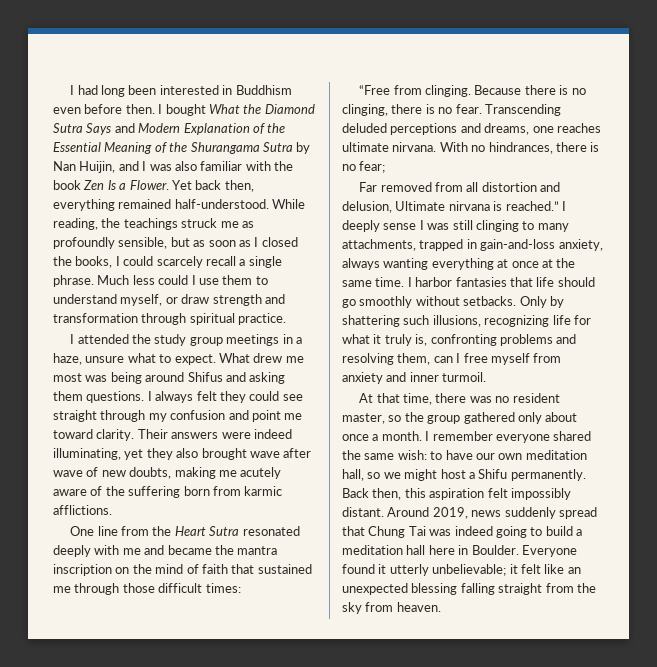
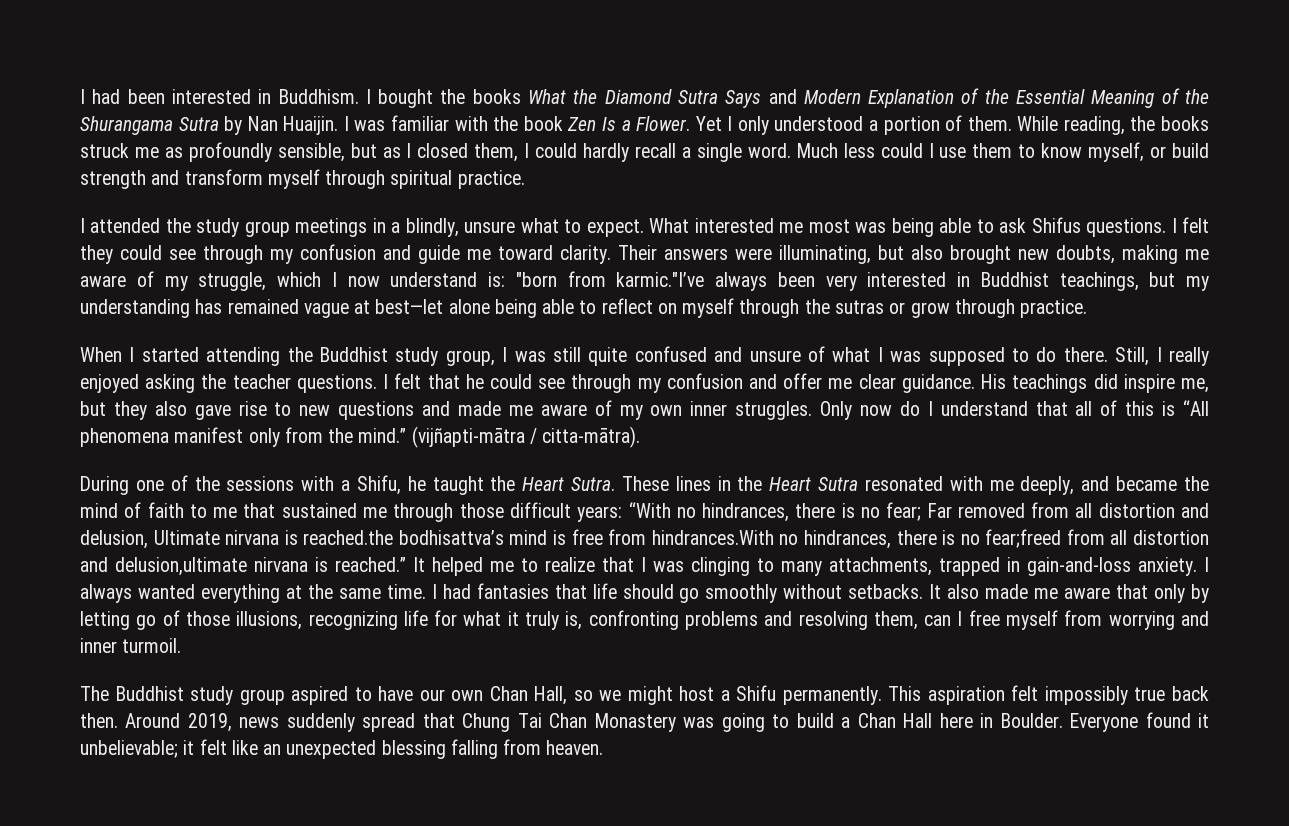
[70,85,126,97] I had long -> [80,89,121,104] I had
[235,85,292,95] [53,104,206,116] Buddhism even before then. I bought -> [278,89,521,108] Buddhism. I bought the books
[79,161,197,173] Huijin, and I was also -> [283,116,386,135] Huaijin. I was
[195,180,254,192] [53,199,269,211] back then, everything remained half-understood. -> [727,115,1012,135] I only understood a portion of them.
[123,218,178,230] teachings -> [1161,116,1210,131] books
[208,237,298,247] [53,256,113,268] soon as I closed the books, -> [406,143,519,162] I closed them,
[156,256,203,268] scarcely -> [583,143,630,162] hardly
[53,275,94,287] phrase. -> [747,143,791,158] word.
[53,294,117,304] understand -> [1041,143,1083,158] know
[181,294,210,304] draw -> [1172,143,1210,158] build
[53,313,138,323] transformation -> [184,169,320,189] transform myself
[53,353,82,365] haze, -> [405,218,459,237] blindly,
[253,353,283,363] drew -> [694,218,774,233] interested
[145,372,286,384] [53,391,194,403] around Shifus and asking them questions. I always -> [939,217,1177,237] able to ask Shifus questions. I
[53,410,281,422] straight through my confusion and point -> [203,244,460,264] through my confusion and guide
[253,429,292,439] [53,448,312,460] [53,467,99,477] indeed illuminating, yet they also brought wave after wave of -> [779,245,1011,264] illuminating, but also brought
[240,467,282,479] [53,486,283,498] [53,505,112,515] [70,526,150,536] acutely aware of the suffering born from karmic afflictions. // One line from -> [80,271,1209,291] [80,298,1088,318] [80,346,1209,366] [80,373,1210,393] [80,400,1210,420] [80,426,641,448] [80,475,731,495] aware of my struggle, which I now understand is: "born from karmic."I’ve always been very interested in Buddhist teachings, but my understanding has remained vague at best—let alone being able to reflect on myself through the sutras or grow through practice. // When I started attending the Buddhist study group, I was still quite confused and unsure of what I was supposed to do there. Still, I really enjoyed asking the teacher questions. I felt that he could see through my confusion and offer me clear guidance. His teachings did inspire me, but they also gave rise to new questions and made me aware of my own inner struggles. Only now do I understand that all of this is “All phenomena manifest only from the mind.” (vijñapti-mātra / citta-mātra). // During one of the sessions with a Shifu, he taught the Heart Sutra. These lines in
[53,545,91,557] deeply -> (943, 483) none
(141, 551) none -> [1020,476,1075,495] deeply,
[237,546,278,555] [53,564,152,576] mantra inscription on the -> (1209, 483) none
(228, 569) none -> [189,504,238,518] to me
[205,583,241,593] [359,85,586,97] [342,104,561,116] [342,123,601,135] [342,142,468,152] times: // “Free from clinging. Because there is no clinging, there is no fear. Transcending deluded perceptions and dreams, one reaches ultimate nirvana. With -> [577,502,671,522] years: “With
(386, 167) // -> (922, 511) none
[505,201,566,211] [342,220,473,232] reached.” I deeply sense I was still -> [303,529,1209,549] [80,557,684,576] reached.the bodhisattva’s mind is free from hindrances.With no hindrances, there is no fear;freed from all distortion and delusion,ultimate nirvana is reached.” It helped me to realize that I was
[558,239,603,251] [342,258,539,270] anxiety, always wanting everything at once -> [1138,557,1209,576] [80,584,280,603] anxiety. I always wanted everything
[415,277,453,287] harbor -> [442,584,471,599] had
[519,296,564,308] [342,315,430,327] Only by shattering such -> [929,584,1209,603] [80,610,230,630] It also made me aware that only by letting go of those
[342,372,383,384] anxiety -> [1108,611,1175,630] worrying
[359,393,560,405] [342,412,578,424] [342,431,592,443] [342,450,427,460] At that time, there was no resident master, so the group gathered only about once a month. I remember everyone shared the same wish: -> [80,686,349,705] The Buddhist study group aspired
[525,450,587,460] [342,469,364,481] meditation hall, -> [489,686,568,705] Chan Hall,
[342,488,571,500] [342,507,384,517] Back then, this aspiration felt impossibly distant. -> [888,685,1209,705] [80,713,118,728] This aspiration felt impossibly true back then.
[429,526,493,536] was indeed -> [549,713,715,732] Chan Monastery was
[342,545,426,555] meditation hall -> [857,713,933,728] Chan Hall
[389,564,429,576] utterly -> (1210, 720) none
[498,583,596,595] [342,602,362,614] straight from the sky -> (498, 749) none

